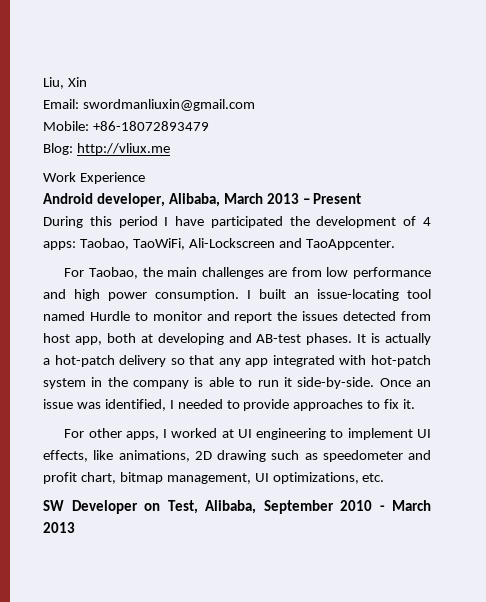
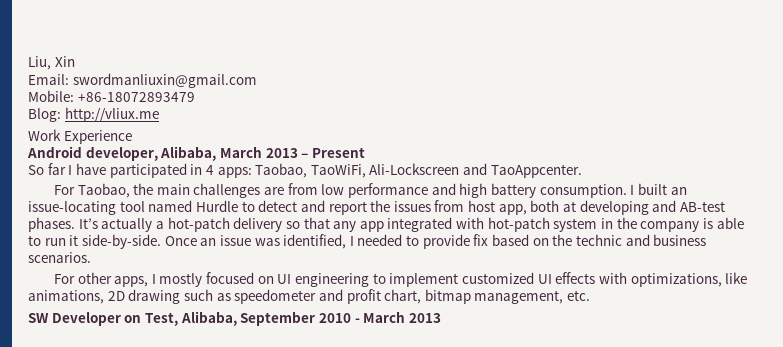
[43,216,417,228] During this period I have participated the development of -> [28,163,203,178] So far I have participated in
[108,292,147,301] power -> [490,183,536,198] battery
[152,311,202,321] monitor -> [258,200,298,212] detect
[343,311,397,321] detected -> (431, 206) none
[357,333,381,343] It is -> [78,218,98,229] It’s
[293,399,416,411] approaches to fix it. -> [473,234,707,246] [28,252,91,263] fix based on the technic and business scenarios.
[171,428,234,438] worked at -> [159,272,274,287] mostly focused on
[417,429,432,438] [43,450,88,462] UI effects, -> [461,272,722,287] customized UI effects with optimizations,
[254,472,359,484] UI optimizations, -> (564, 297) none

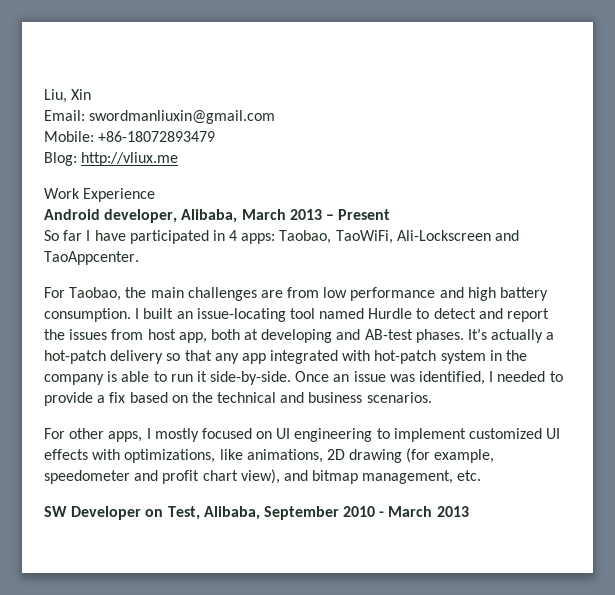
(470, 241) none -> [97,395,106,403] a
[575,234,622,246] technic -> [217,392,277,403] technical
[183,289,231,301] such as -> [406,448,495,463] (for example,
[384,289,422,304] chart, -> [202,469,308,484] chart view), and

